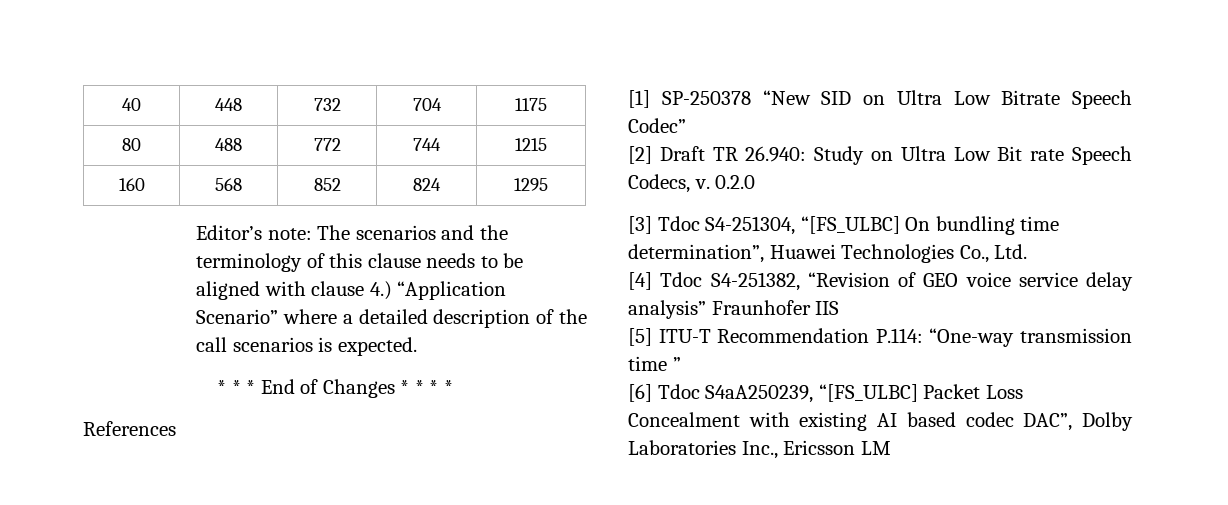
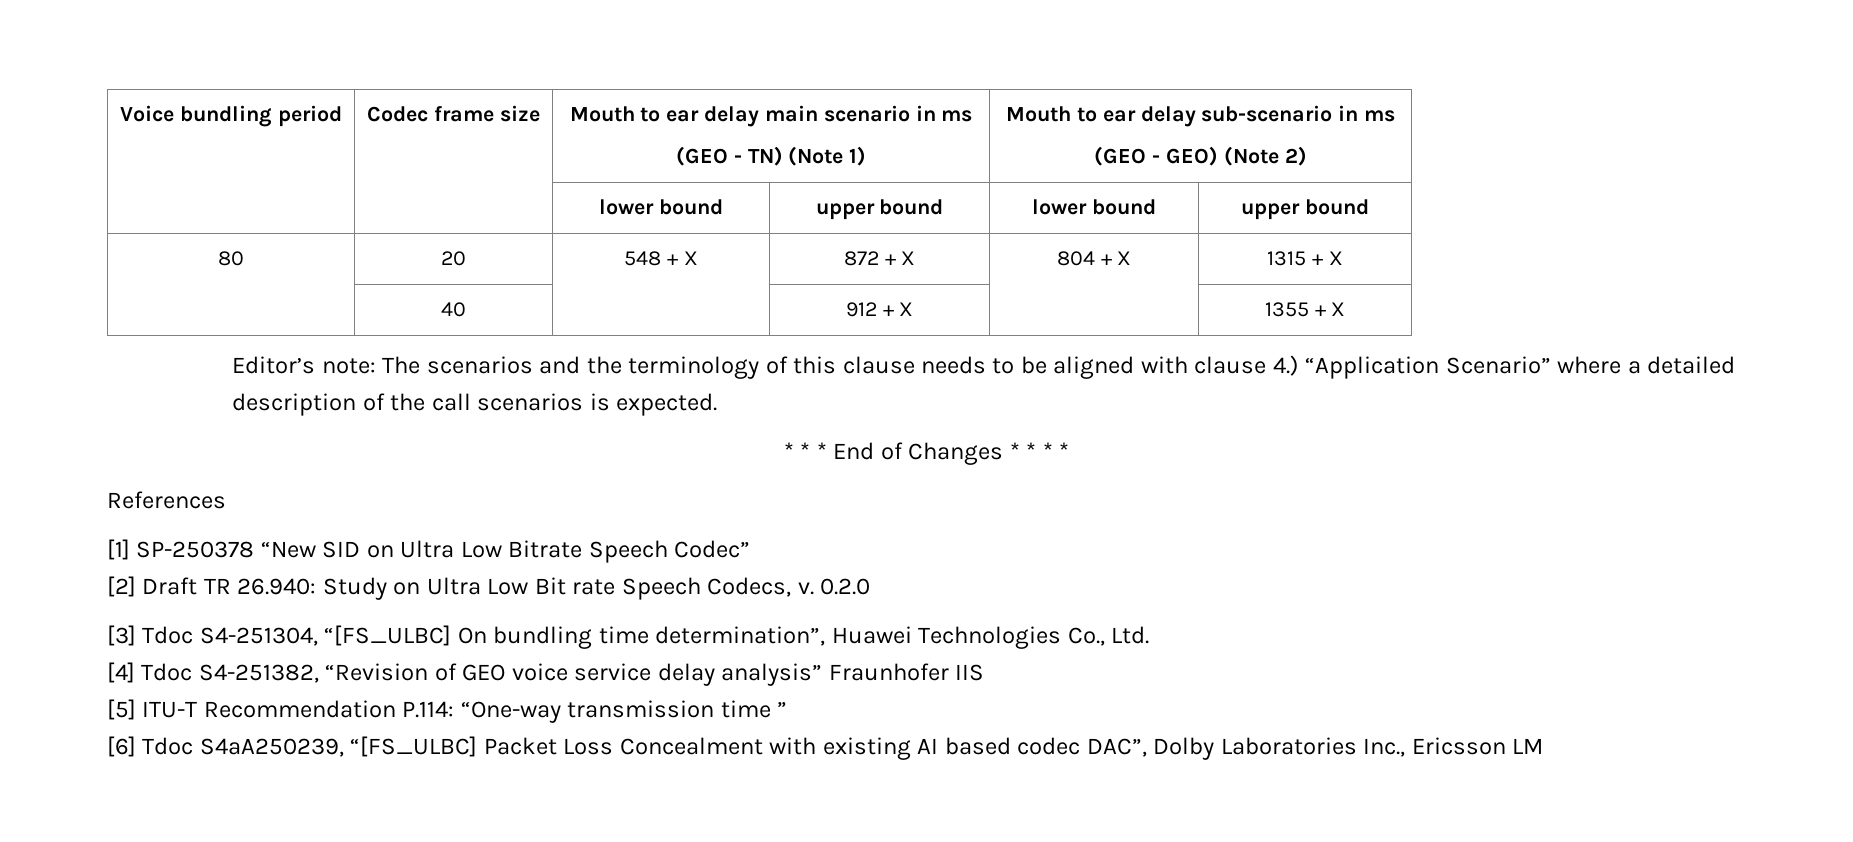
[122,98,141,111] [215,98,242,111] [313,98,341,111] [412,98,442,111] [515,98,547,111] [122,138,141,151] [215,138,242,151] [313,138,341,151] [413,138,441,151] [515,138,547,151] [118,178,145,191] [215,178,242,191] [313,178,341,191] [413,178,441,191] [514,178,548,191] 40 | 448 | 732 | 704 | 1175 // 80 | 488 | 772 | 744 | 1215 // 160 | 568 | 852 | 824 | 1295 -> [120,105,342,127] [367,105,540,122] [569,105,973,127] [675,146,867,166] [1006,105,1395,127] [1094,146,1307,166] [599,199,723,215] [815,199,944,220] [1032,199,1156,215] [1241,199,1369,220] [218,251,244,266] [441,251,466,266] [624,251,698,266] [843,251,916,266] [1056,251,1132,266] [1267,251,1343,266] [441,302,466,317] [845,302,914,317] [1264,302,1346,317] Voice bundling period | Codec frame size | Mouth to ear delay main scenario in ms // (GEO - TN) (Note 1) | Mouth to ear delay sub-scenario in ms // (GEO - GEO) (Note 2) // | | lower bound | upper bound | lower bound | upper bound // 80 | 20 | 548 + X | 872 + X | 804 + X | 1315 + X // | 40 | | 912 + X | | 1355 + X

